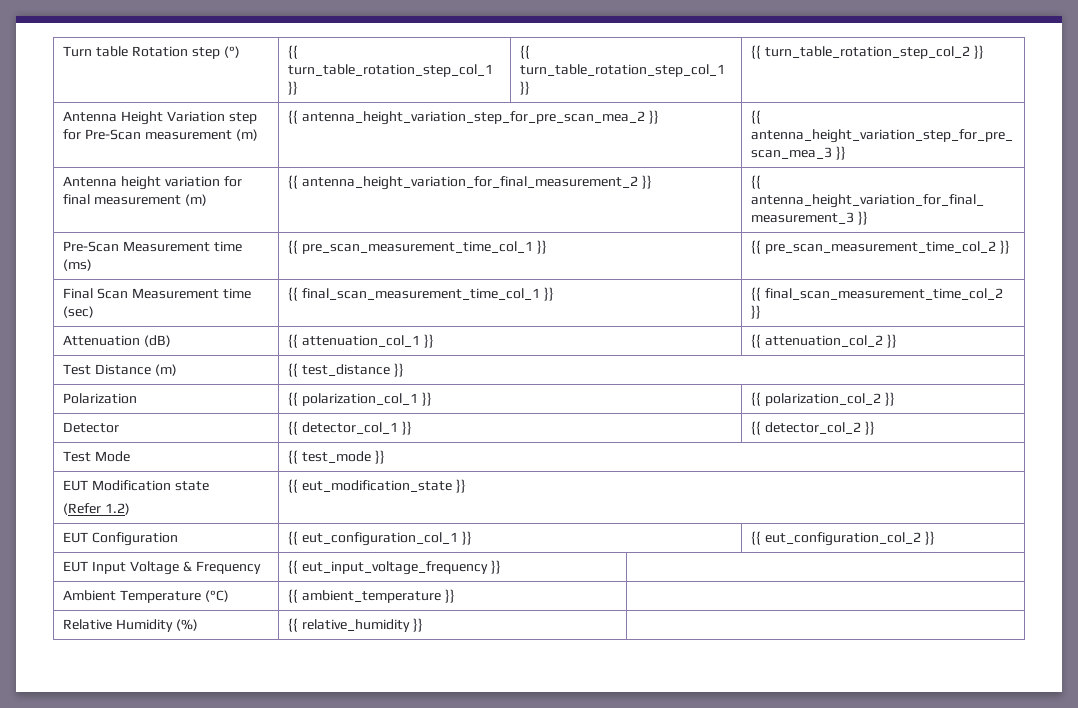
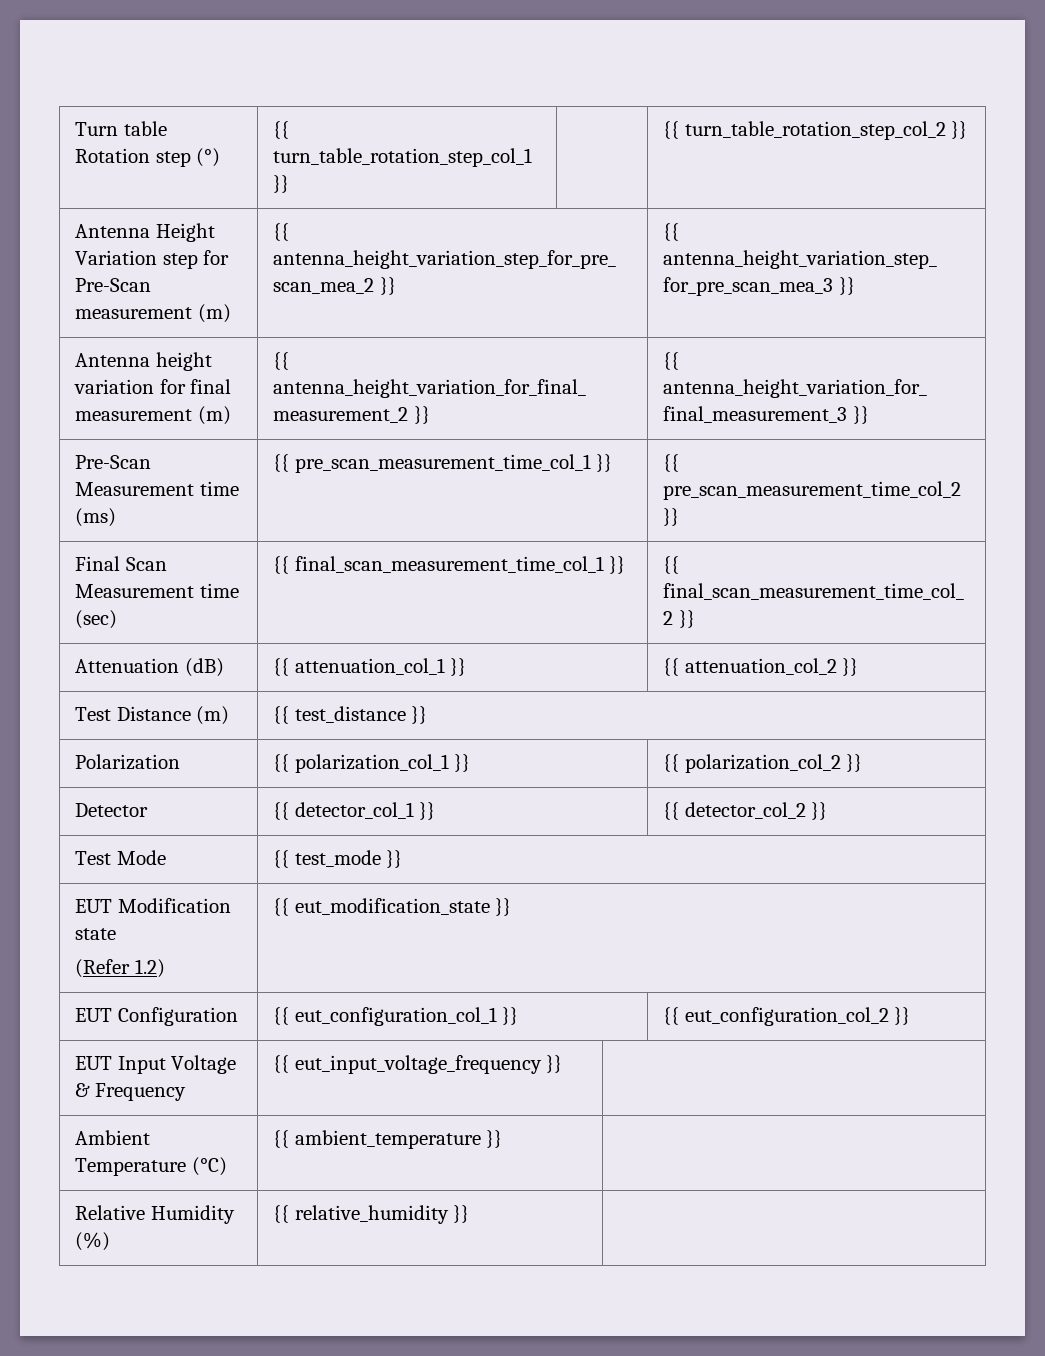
[520,45,531,59] [520,64,726,77] [520,81,531,95] {{ turn_table_rotation_step_col_1 }} -> (290, 184) none

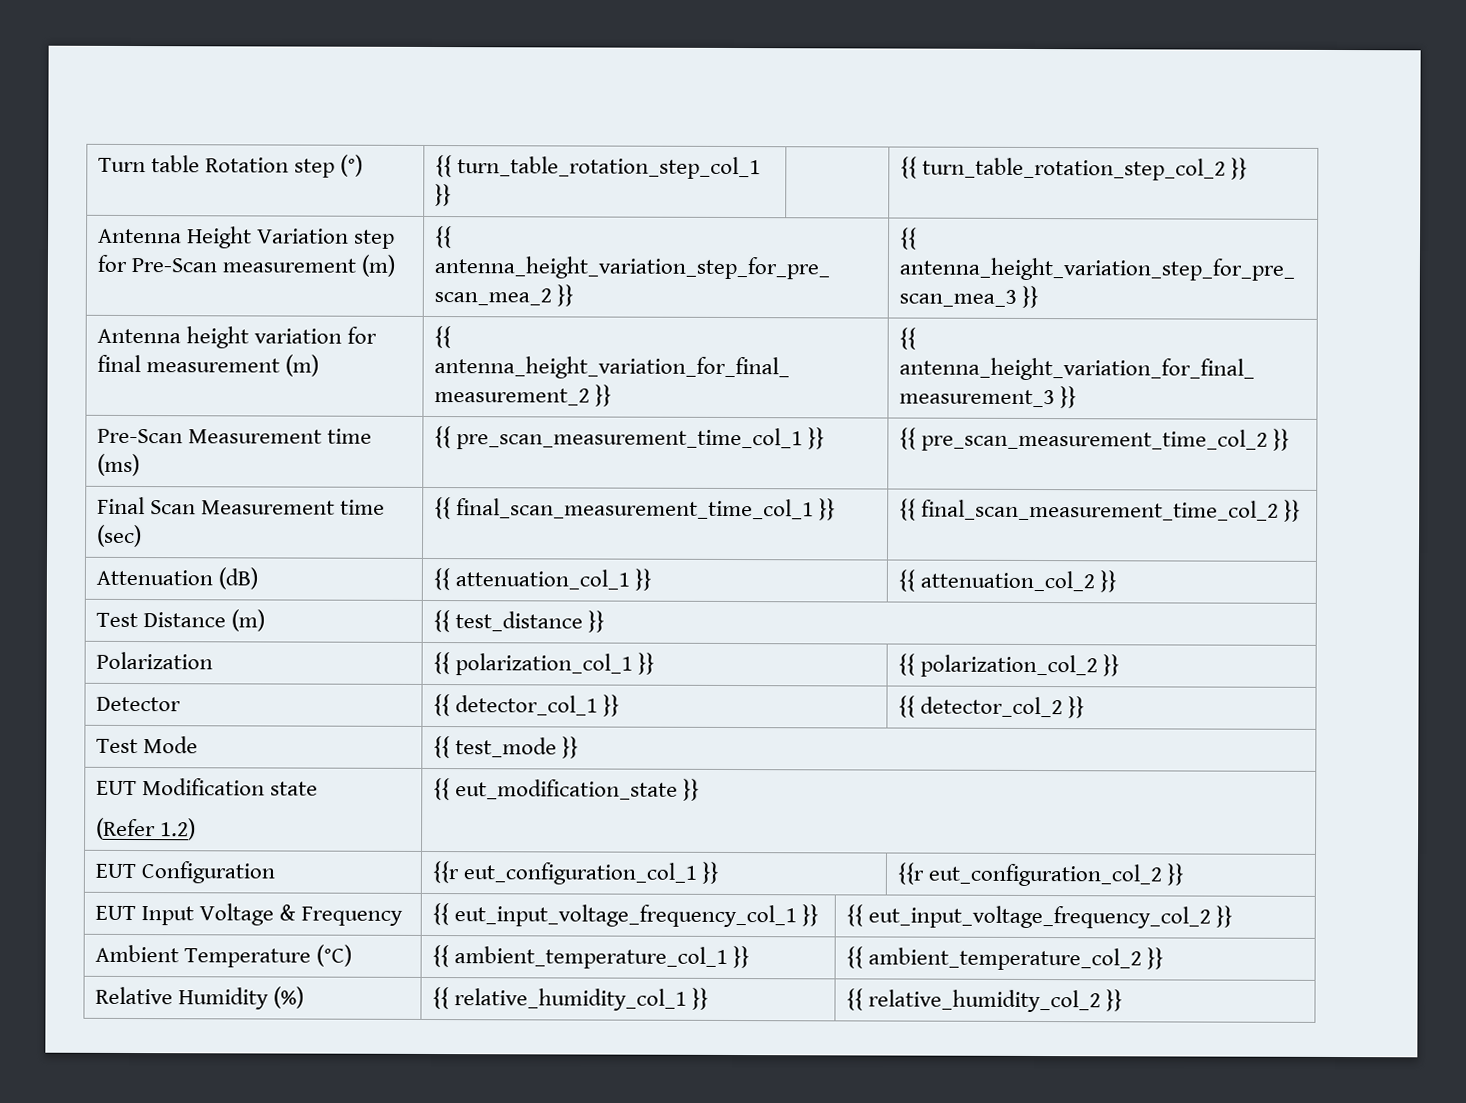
[273,1007,290,1025] {{ -> [432,861,460,884] {{r
[663,1007,680,1025] {{ -> [897,862,925,885] {{r
[294,1055,563,1074] eut_input_voltage_frequency }} | -> [454,904,820,928] [846,904,1234,929] eut_input_voltage_frequency_col_1 }} | {{ eut_input_voltage_frequency_col_2 }}
[294,1130,503,1149] ambient_temperature }} | -> [454,946,751,969] [846,946,1165,971] ambient_temperature_col_1 }} | {{ ambient_temperature_col_2 }}
[294,1205,470,1224] relative_humidity }} | -> [454,987,710,1011] [846,988,1124,1013] relative_humidity_col_1 }} | {{ relative_humidity_col_2 }}

